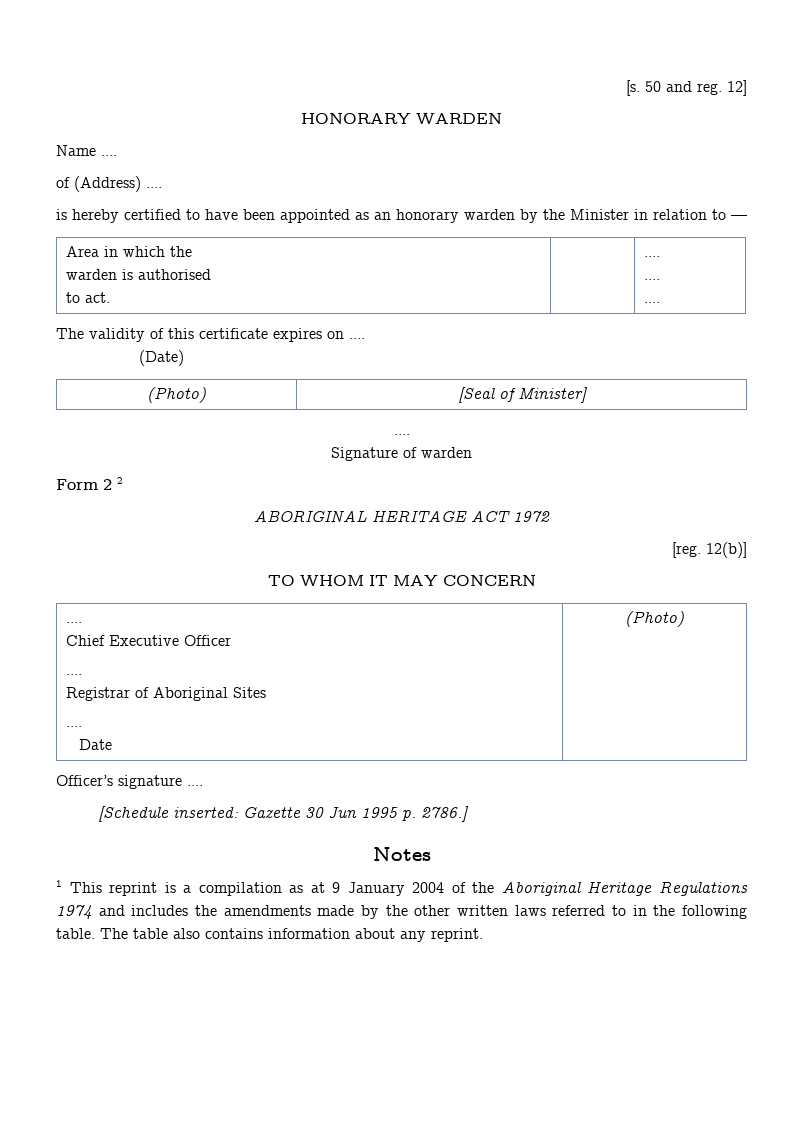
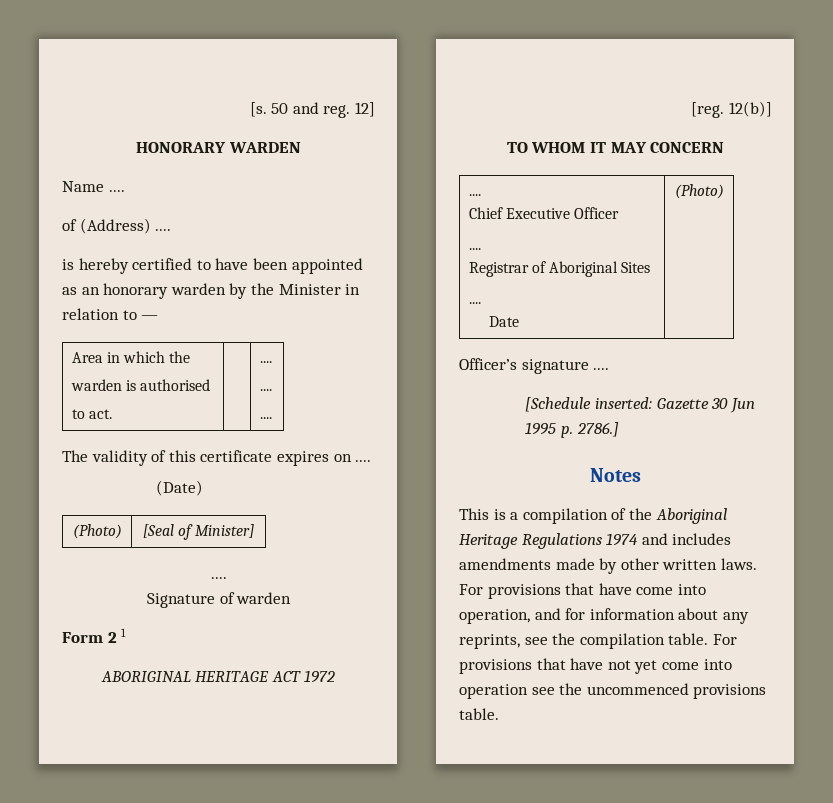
[117,477,123,484] 2 -> [121,628,127,637] 1
[56,880,445,896] 1 This reprint is a compilation as at 9 January 2004 -> [459,508,608,524] This is a compilation
[194,905,217,916] the -> (732, 539) none
[385,905,408,916] the -> (618, 566) none
[514,905,747,919] [56,928,483,942] laws referred to in the following table. The table also contains information about any reprint. -> [720,558,757,570] [459,583,706,599] [459,608,749,624] [459,633,737,649] [459,658,732,674] [459,683,767,699] [459,708,499,720] laws. For provisions that have come into operation, and for information about any reprints, see the compilation table. For provisions that have not yet come into operation see the uncommenced provisions table.

